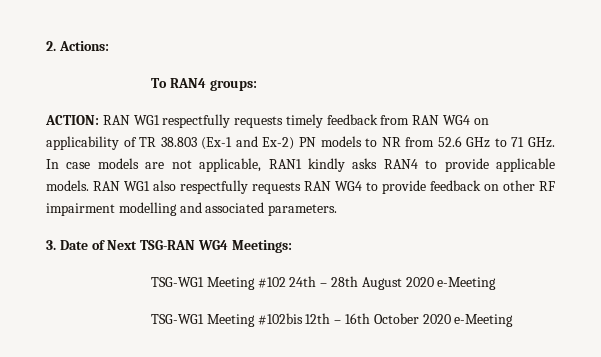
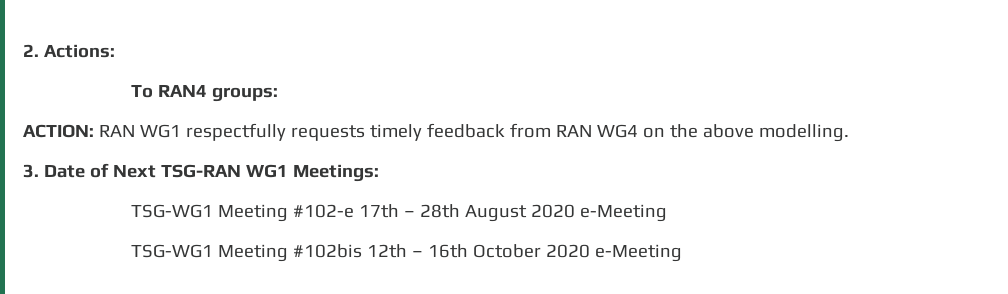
[46,136,555,150] [46,158,556,172] [46,180,555,194] [46,202,338,216] applicability of TR 38.803 (Ex-1 and Ex-2) PN models to NR from 52.6 GHz to 71 GHz. In case models are not applicable, RAN1 kindly asks RAN4 to provide applicable models. RAN WG1 also respectfully requests RAN WG4 to provide feedback on other RF impairment modelling and associated parameters. -> [669,124,849,142] the above modelling.
[197,240,228,250] WG4 -> [245,164,288,178] WG1
[257,276,317,288] #102 24th -> [293,204,400,218] #102-e 17th

